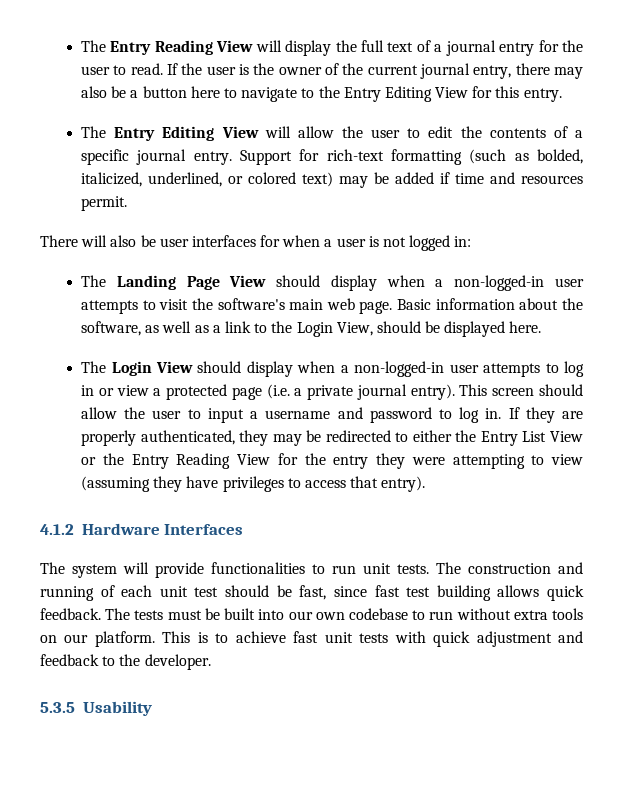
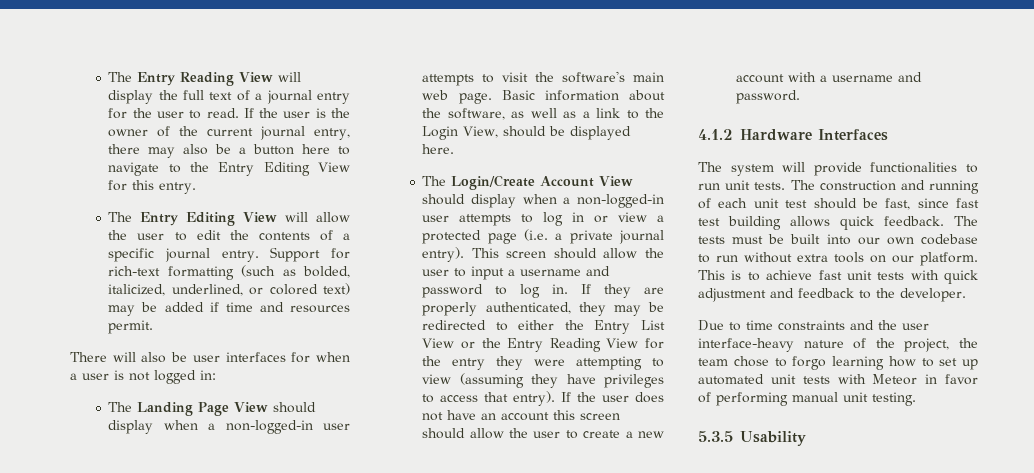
[111,361,152,376] Login -> [451,175,595,190] Login/Create Account
(426, 484) none -> [561,392,664,403] [422,410,621,421] [422,428,664,439] [736,72,923,83] [736,90,801,104] If the user does not have an account this screen should allow the user to create a new account with a username and password.
(211, 662) none -> [698,320,929,331] [698,338,978,352] [698,356,978,370] [698,374,978,385] [698,392,916,406] // Due to time constraints and the user interface-heavy nature of the project, the team chose to forgo learning how to set up automated unit tests with Meteor in favor of performing manual unit testing.

